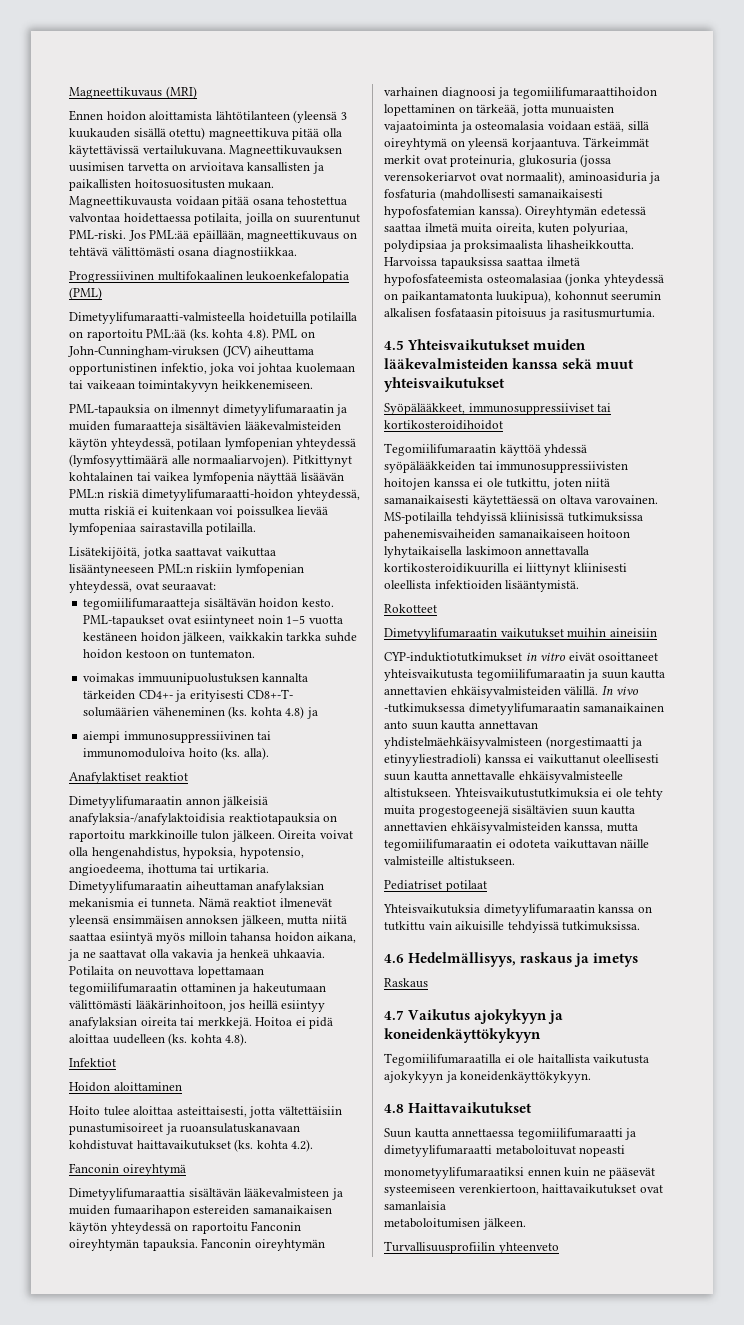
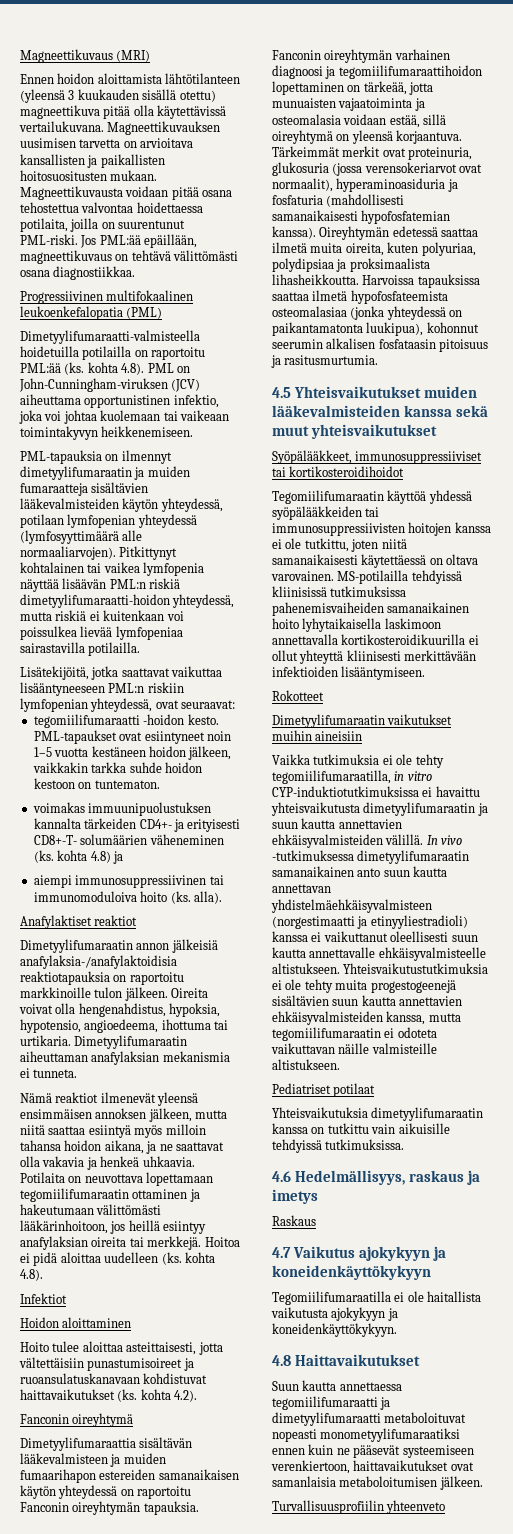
[83,598,299,610] tegomiilifumaraatteja sisältävän hoidon -> [33,714,185,728] tegomiilifumaraatti -hoidon
(196, 903) none -> (78, 1073) //
[568,172,647,182] aminoasiduria -> [336,178,446,192] hyperaminoasiduria
[498,529,631,538] samanaikaiseen hoitoon -> [387,602,470,613] [272,618,299,629] samanaikainen hoito
[526,563,627,575] [384,580,580,592] liittynyt kliinisesti oleellista infektioiden lisääntymistä. -> [272,650,477,664] [272,666,426,680] ollut yhteyttä kliinisesti merkittävään infektioiden lisääntymiseen.
[384,652,659,662] [384,669,585,681] CYP-induktiotutkimukset in vitro eivät osoittaneet yhteisvaikutusta tegomiilifumaraatin -> [272,754,444,768] [272,770,432,784] [272,786,480,797] [271,802,476,816] Vaikka tutkimuksia ei ole tehty tegomiilifumaraatilla, in vitro CYP-induktiotutkimuksissa ei havaittu yhteisvaikutusta dimetyylifumaraatin
(626, 1151) // -> (317, 1435) none
(446, 1205) // -> (336, 1481) none

